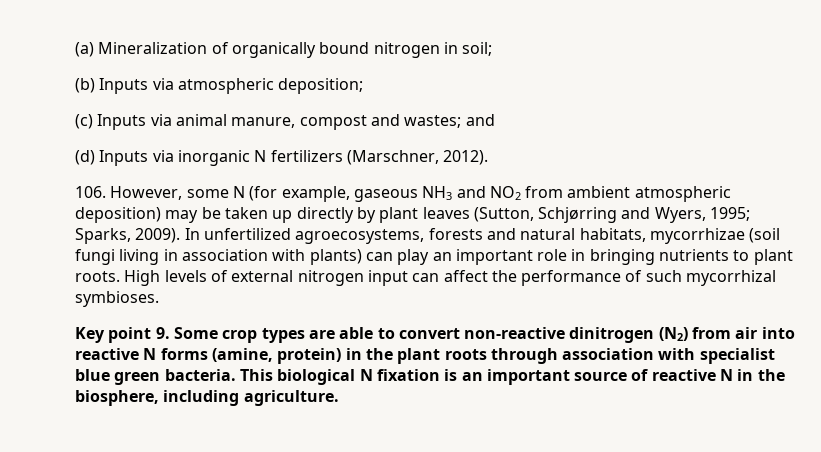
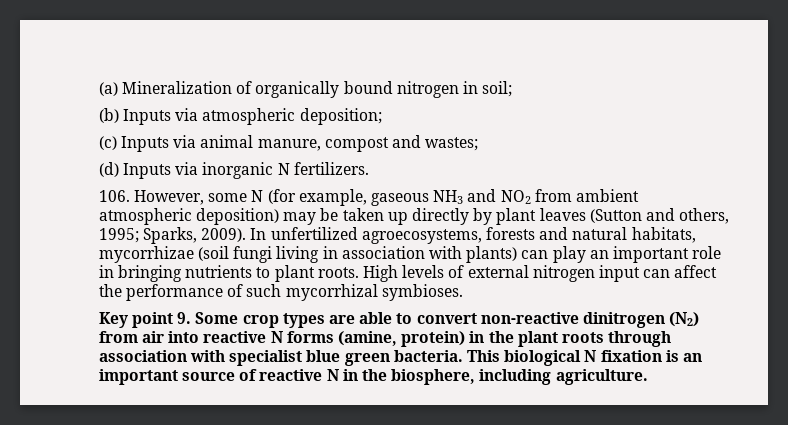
[465,114,495,126] and -> (479, 144) none
[270,150,489,165] fertilizers (Marschner, 2012). -> [293,162,369,175] fertilizers.
[473,207,706,223] (Sutton, Schjørring and Wyers, -> [589,208,730,224] (Sutton and others,

